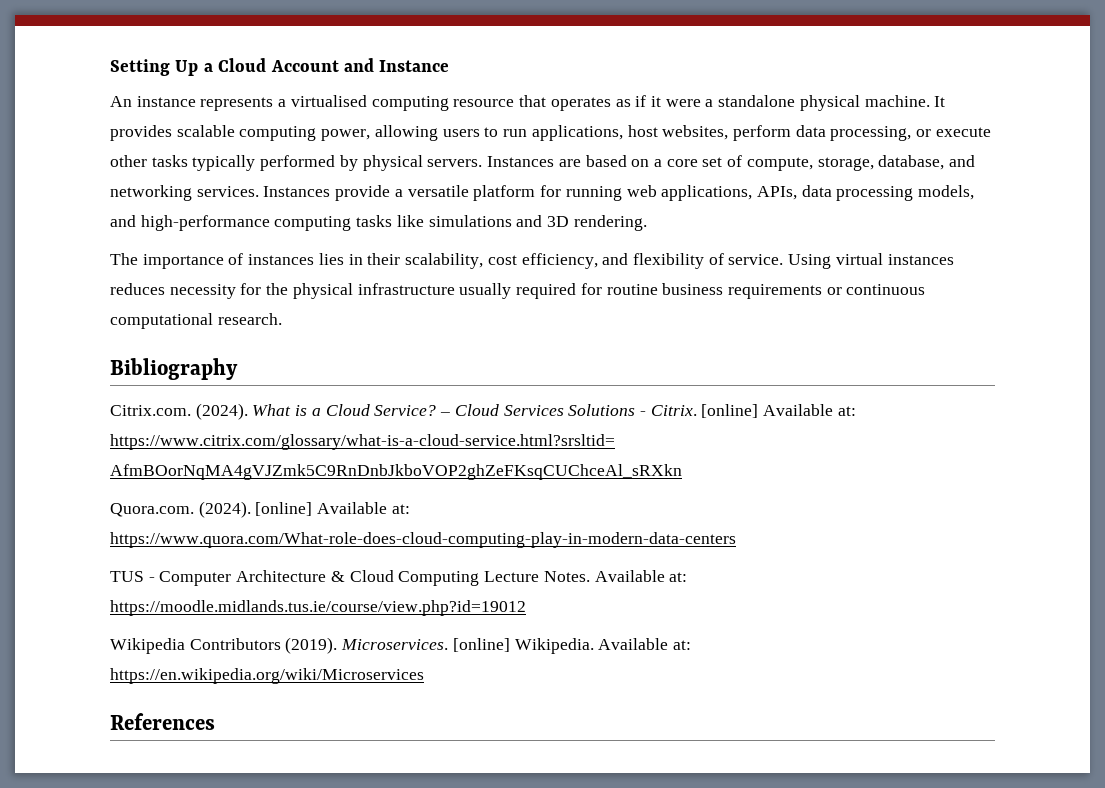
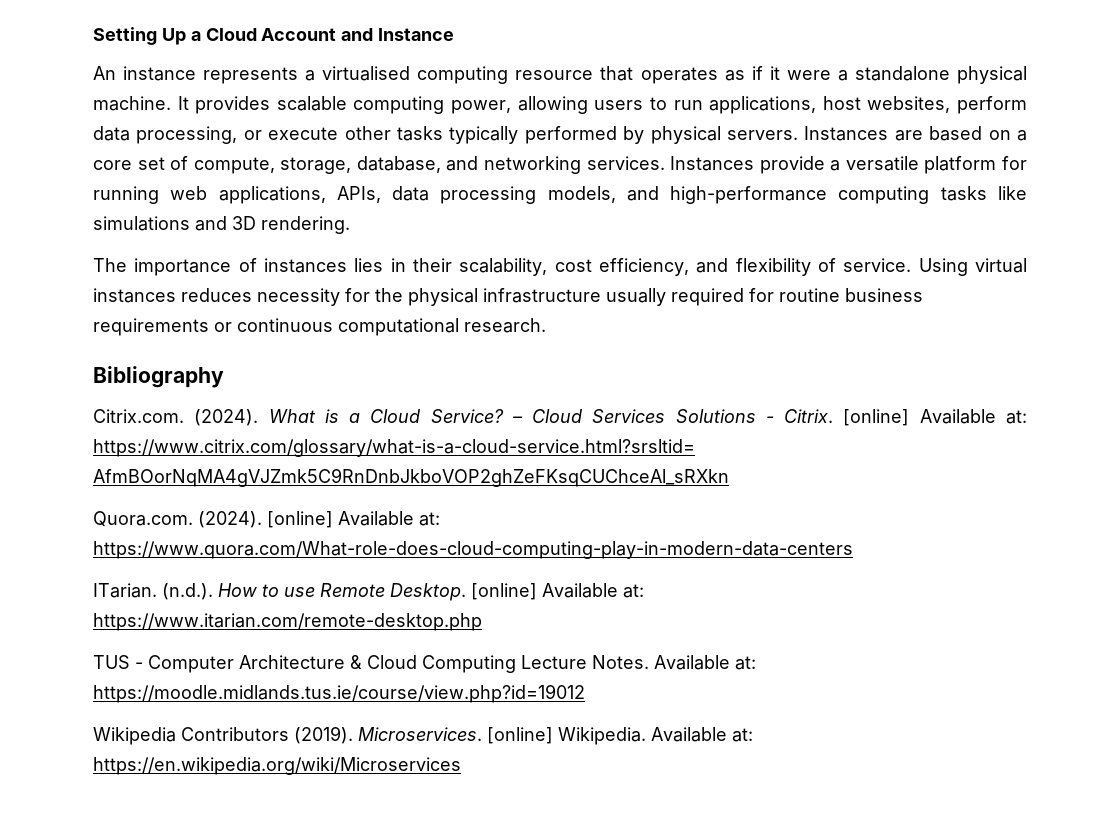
(736, 540) none -> [93,583,644,601] [93,613,482,631] // ITarian. (n.d.). How to use Remote Desktop. [online] Available at: https://www.itarian.com/remote-desktop.php
[110,713,215,730] // References -> (461, 766) none

